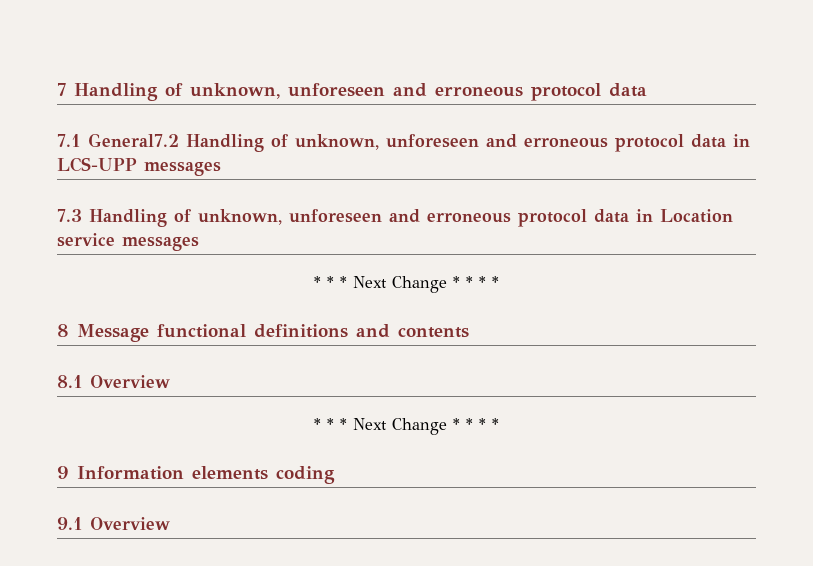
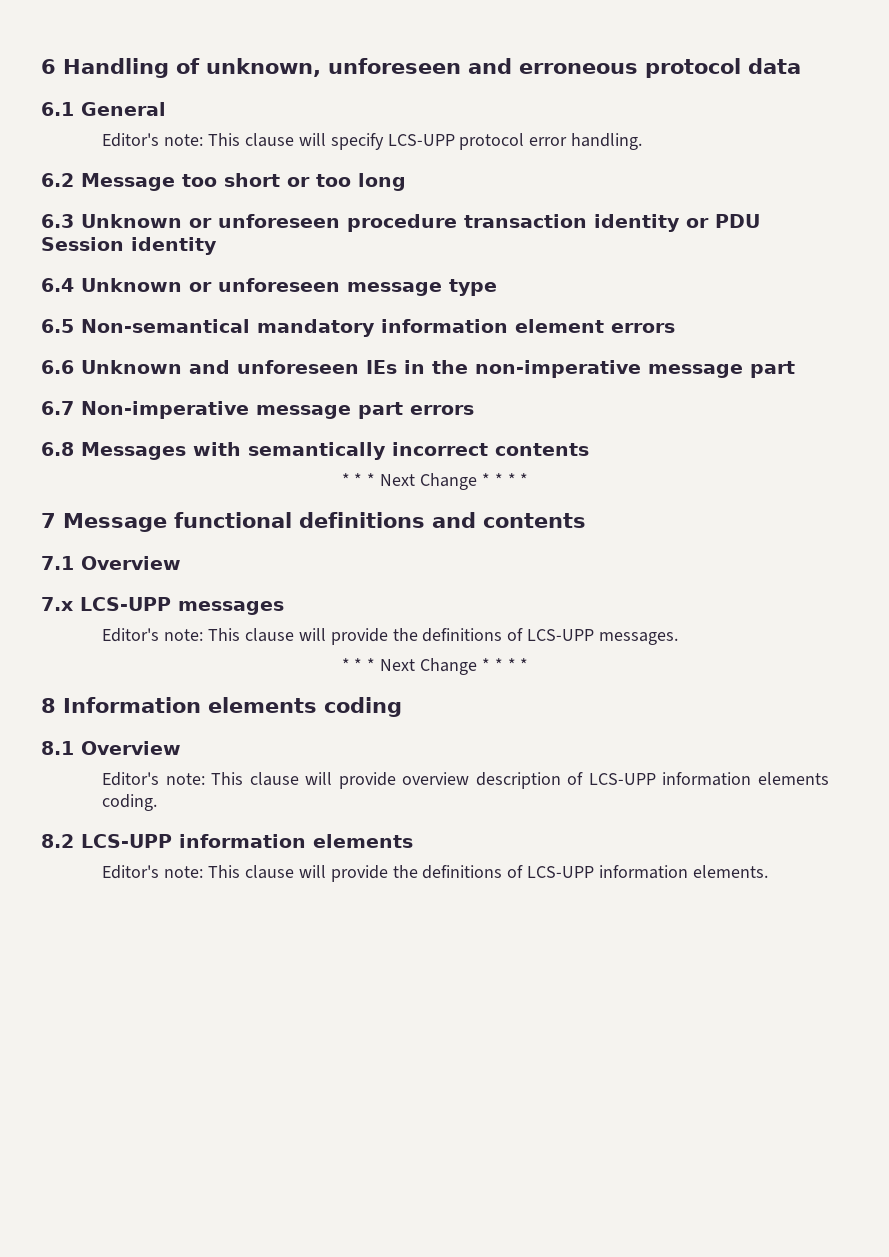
[57,83,66,96] 7 -> [41,59,56,74] 6
[57,133,750,152] [57,157,221,176] [57,209,733,227] [57,233,199,251] 7.1 General7.2 Handling of unknown, unforeseen and erroneous protocol data in LCS-UPP messages // 7.3 Handling of unknown, unforeseen and erroneous protocol data in Location service messages -> [41,102,166,116] [102,133,643,150] [41,173,406,191] [41,214,760,232] [41,237,217,255] [41,278,497,296] [41,319,675,337] [41,360,795,378] [41,401,474,419] [41,442,589,460] [341,473,529,490] [41,512,586,532] [41,556,181,570] [41,597,284,615] [102,628,679,645] 6.1 General // Editor's note: This clause will specify LCS-UPP protocol error handling. // 6.2 Message too short or too long // 6.3 Unknown or unforeseen procedure transaction identity or PDU Session identity // 6.4 Unknown or unforeseen message type // 6.5 Non-semantical mandatory information element errors // 6.6 Unknown and unforeseen IEs in the non-imperative message part // 6.7 Non-imperative message part errors // 6.8 Messages with semantically incorrect contents // * * * Next Change * * * * // 7 Message functional definitions and contents // 7.1 Overview // 7.x LCS-UPP messages // Editor's note: This clause will provide the definitions of LCS-UPP messages.
[77,324,469,342] [57,375,170,388] [314,418,499,435] [57,466,335,484] [57,517,170,530] Message functional definitions and contents // 8.1 Overview // * * * Next Change * * * * // 9 Information elements coding // 9.1 Overview -> [63,697,402,717] [41,741,181,755] [102,772,829,789] [102,794,158,811] [41,834,413,848] [102,865,768,882] Information elements coding // 8.1 Overview // Editor's note: This clause will provide overview description of LCS-UPP information elements coding. // 8.2 LCS-UPP information elements // Editor's note: This clause will provide the definitions of LCS-UPP information elements.

